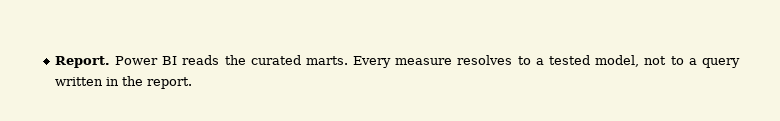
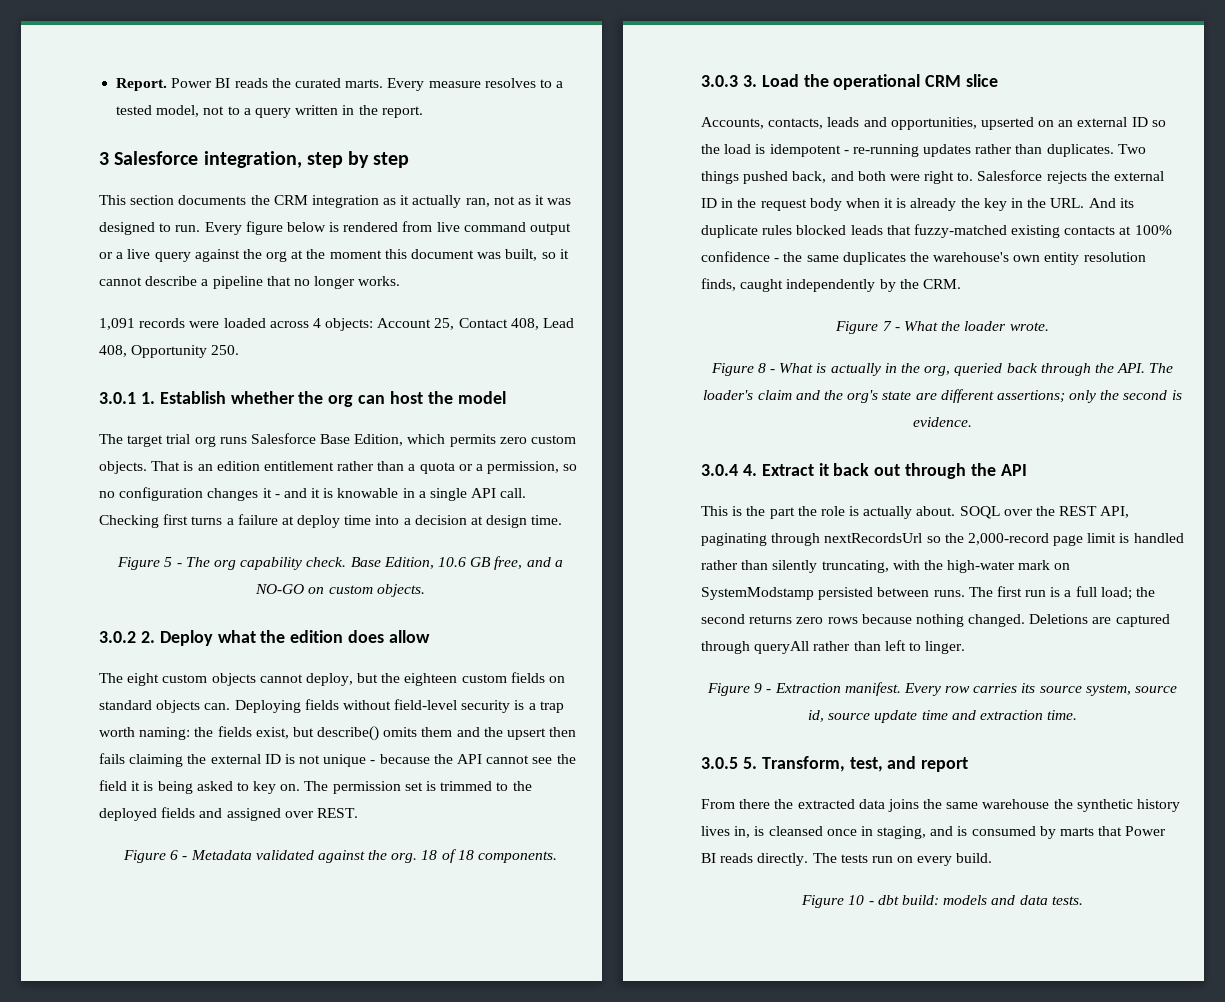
(192, 83) none -> [99,151,410,168] [99,195,572,208] [99,221,572,235] [99,249,569,262] [99,276,401,289] [99,318,575,331] [99,345,240,358] [99,391,506,407] [99,433,577,447] [99,461,578,474] [99,487,527,501] [99,514,563,528] [117,556,563,570] [255,584,425,597] [99,630,431,646] [99,672,566,686] [99,699,564,713] [99,726,577,741] [99,753,576,767] [99,780,532,794] [99,807,358,821] [122,849,558,863] [701,74,999,90] [701,117,1166,130] [701,144,1146,157] [701,170,1165,184] [701,198,1134,211] [701,224,1172,238] [701,251,1146,265] [701,278,961,292] [835,321,1049,334] [710,363,1174,376] [703,389,1182,403] [913,417,972,427] [701,463,1027,479] [701,506,1130,519] [701,533,1184,546] [701,560,1071,573] [701,586,1156,600] [701,614,1170,627] [701,640,966,654] [706,682,1178,696] [807,710,1078,723] [701,756,969,772] [701,799,1181,812] [701,826,1167,839] [701,853,993,866] [801,895,1083,908] // 3 Salesforce integration, step by step // This section documents the CRM integration as it actually ran, not as it was designed to run. Every figure below is rendered from live command output or a live query against the org at the moment this document was built, so it cannot describe a pipeline that no longer works. // 1,091 records were loaded across 4 objects: Account 25, Contact 408, Lead 408, Opportunity 250. // 3.0.1 1. Establish whether the org can host the model // The target trial org runs Salesforce Base Edition, which permits zero custom objects. That is an edition entitlement rather than a quota or a permission, so no configuration changes it - and it is knowable in a single API call. Checking first turns a failure at deploy time into a decision at design time. // Figure 5 - The org capability check. Base Edition, 10.6 GB free, and a NO-GO on custom objects. // 3.0.2 2. Deploy what the edition does allow // The eight custom objects cannot deploy, but the eighteen custom fields on standard objects can. Deploying fields without field-level security is a trap worth naming: the fields exist, but describe() omits them and the upsert then fails claiming the external ID is not unique - because the API cannot see the field it is being asked to key on. The permission set is trimmed to the deployed fields and assigned over REST. // Figure 6 - Metadata validated against the org. 18 of 18 components. // 3.0.3 3. Load the operational CRM slice // Accounts, contacts, leads and opportunities, upserted on an external ID so the load is idempotent - re-running updates rather than duplicates. Two things pushed back, and both were right to. Salesforce rejects the external ID in the request body when it is already the key in the URL. And its duplicate rules blocked leads that fuzzy-matched existing contacts at 100% confidence - the same duplicates the warehouse's own entity resolution finds, caught independently by the CRM. // Figure 7 - What the loader wrote. // Figure 8 - What is actually in the org, queried back through the API. The loader's claim and the org's state are different assertions; only the second is evidence. // 3.0.4 4. Extract it back out through the API // This is the part the role is actually about. SOQL over the REST API, paginating through nextRecordsUrl so the 2,000-record page limit is handled rather than silently truncating, with the high-water mark on SystemModstamp persisted between runs. The first run is a full load; the second returns zero rows because nothing changed. Deletions are captured through queryAll rather than left to linger. // Figure 9 - Extraction manifest. Every row carries its source system, source id, source update time and extraction time. // 3.0.5 5. Transform, test, and report // From there the extracted data joins the same warehouse the synthetic history lives in, is cleansed once in staging, and is consumed by marts that Power BI reads directly. The tests run on every build. // Figure 10 - dbt build: models and data tests.

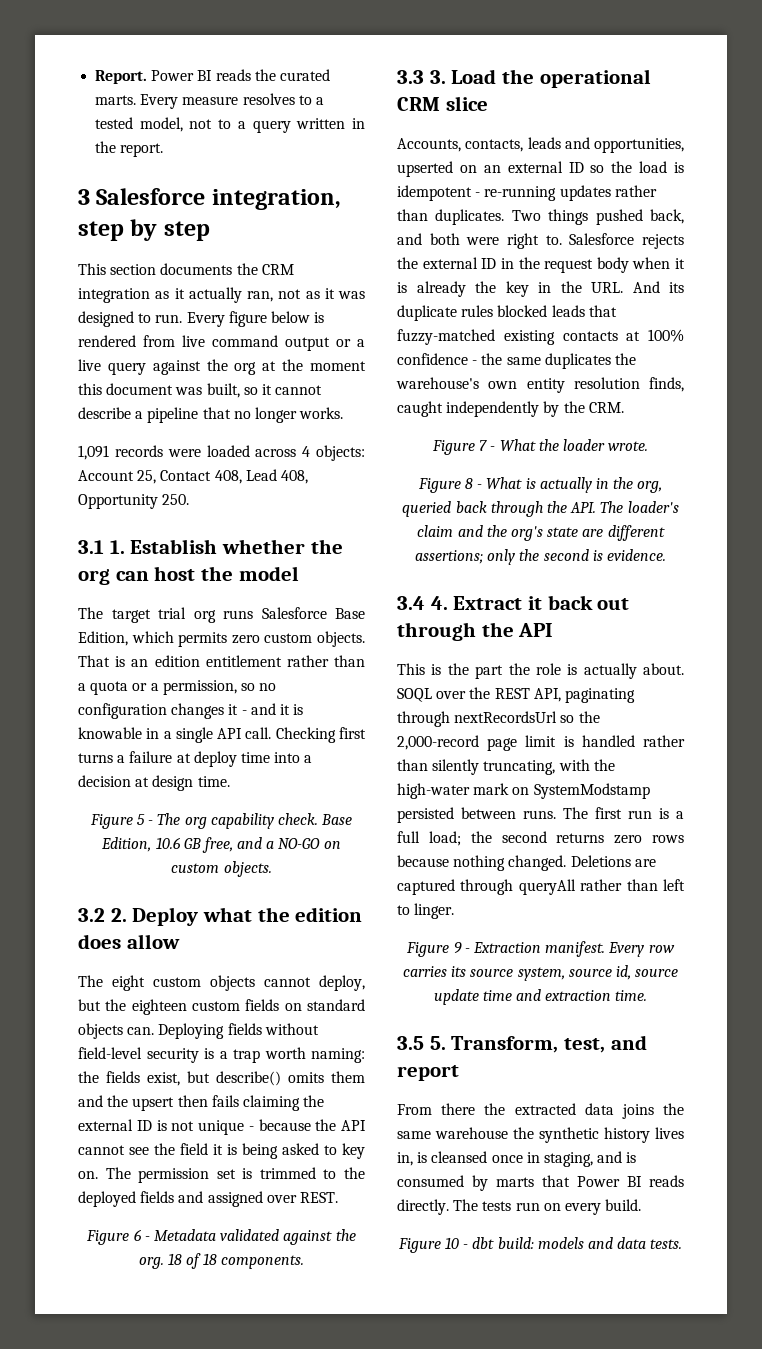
[99,392,136,404] 3.0.1 -> [78,540,104,554] 3.1
[99,631,136,643] 3.0.2 -> [78,908,105,922] 3.2
[701,75,738,87] 3.0.3 -> [397,70,424,84] 3.3
[701,464,738,476] 3.0.4 -> [397,596,425,610] 3.4
[701,757,738,769] 3.0.5 -> [397,1036,424,1050] 3.5

